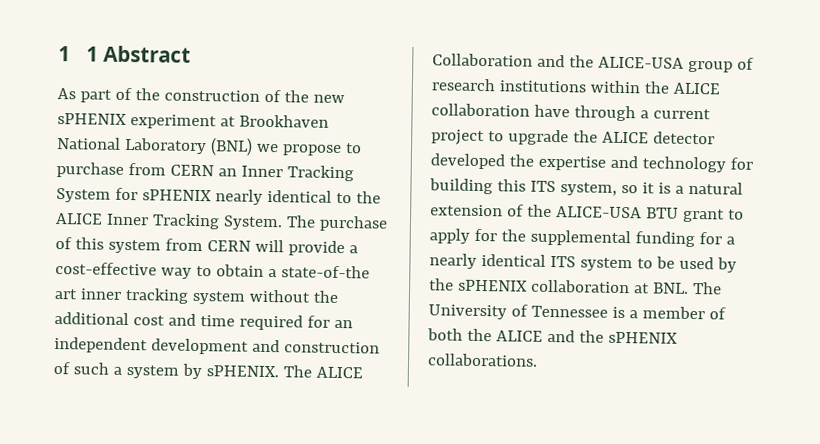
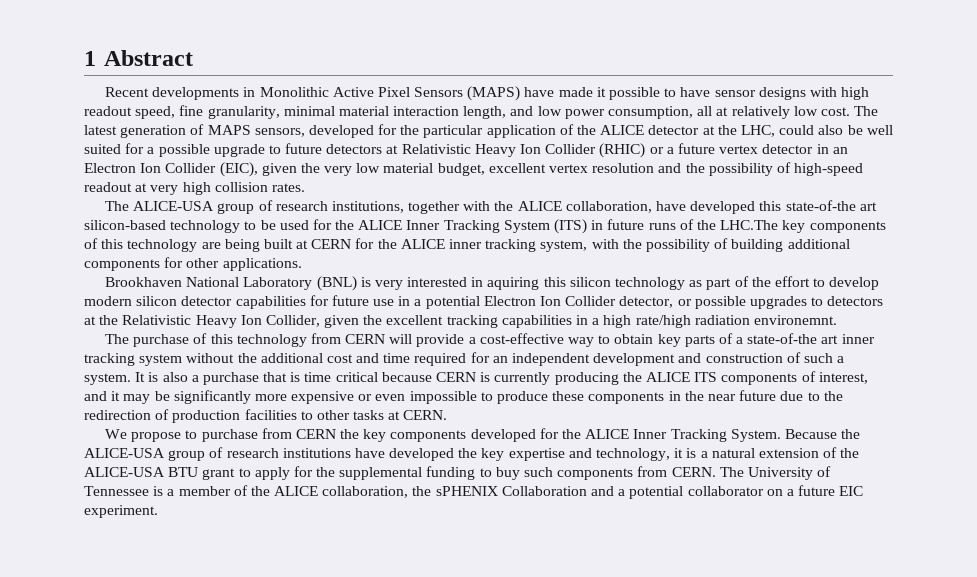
[58,46,99,62] 1 1 -> [84,51,96,66] 1
[57,87,345,104] [57,113,329,130] [56,137,362,157] [56,162,354,182] [56,187,381,205] [55,212,283,231] As part of the construction of the new sPHENIX experiment at Brookhaven National Laboratory (BNL) we propose to purchase from CERN an Inner Tracking System for sPHENIX nearly identical to the ALICE Inner Tracking System. -> [104,86,870,101] [84,105,879,119] [84,124,893,138] [84,143,848,158] [84,162,864,177] [84,182,305,195] [104,200,877,214] [84,219,886,234] [84,238,850,252] [84,257,302,271] [104,276,880,291] [84,295,884,309] [84,315,837,328] Recent developments in Monolithic Active Pixel Sensors (MAPS) have made it possible to have sensor designs with high readout speed, fine granularity, minimal material interaction length, and low power consumption, all at relatively low cost. The latest generation of MAPS sensors, developed for the particular application of the ALICE detector at the LHC, could also be well suited for a possible upgrade to future detectors at Relativistic Heavy Ion Collider (RHIC) or a future vertex detector in an Electron Ion Collider (EIC), given the very low material budget, excellent vertex resolution and the possibility of high-speed readout at very high collision rates. // The ALICE-USA group of research institutions, together with the ALICE collaboration, have developed this state-of-the art silicon-based technology to be used for the ALICE Inner Tracking System (ITS) in future runs of the LHC.The key components of this technology are being built at CERN for the ALICE inner tracking system, with the possibility of building additional components for other applications. // Brookhaven National Laboratory (BNL) is very interested in aquiring this silicon technology as part of the effort to develop modern silicon detector capabilities for future use in a potential Electron Ion Collider detector, or possible upgrades to detectors at the Relativistic Heavy Ion Collider, given the excellent tracking capabilities in a high rate/high radiation environemnt. //
[107,239,161,254] system -> [236,334,307,347] technology
(264, 270) none -> [657,333,733,347] key parts of
[125,363,363,380] [432,53,565,68] system by sPHENIX. The ALICE Collaboration and -> [84,371,868,385] [84,390,843,404] [84,409,448,423] [104,428,837,442] system. It is also a purchase that is time critical because CERN is currently producing the ALICE ITS components of interest, and it may be significantly more expensive or even impossible to produce these components in the near future due to the redirection of production facilities to other tasks at CERN. // We propose to purchase from CERN the key components developed for the ALICE Inner Tracking System. Because
[589,80,720,95] [431,103,711,122] [431,129,715,146] within the ALICE collaboration have through a current project to upgrade the ALICE detector -> [354,448,385,458] have
(534, 160) none -> [481,448,505,461] key
[641,156,753,173] [429,178,638,196] technology for building this ITS system, so -> [596,448,671,461] technology,
[698,232,735,245] [429,253,737,273] [429,278,689,294] for a nearly identical ITS system to be used by the sPHENIX collaboration at BNL. -> [479,466,716,480] to buy such components from CERN.
[427,328,678,344] [427,353,538,367] both the ALICE and the sPHENIX collaborations. -> [250,485,864,499] [84,505,158,518] the ALICE collaboration, the sPHENIX Collaboration and a potential collaborator on a future EIC experiment.

